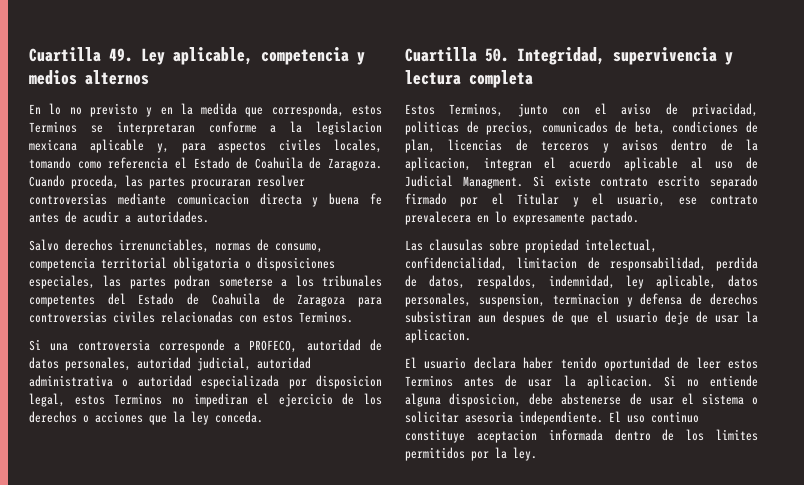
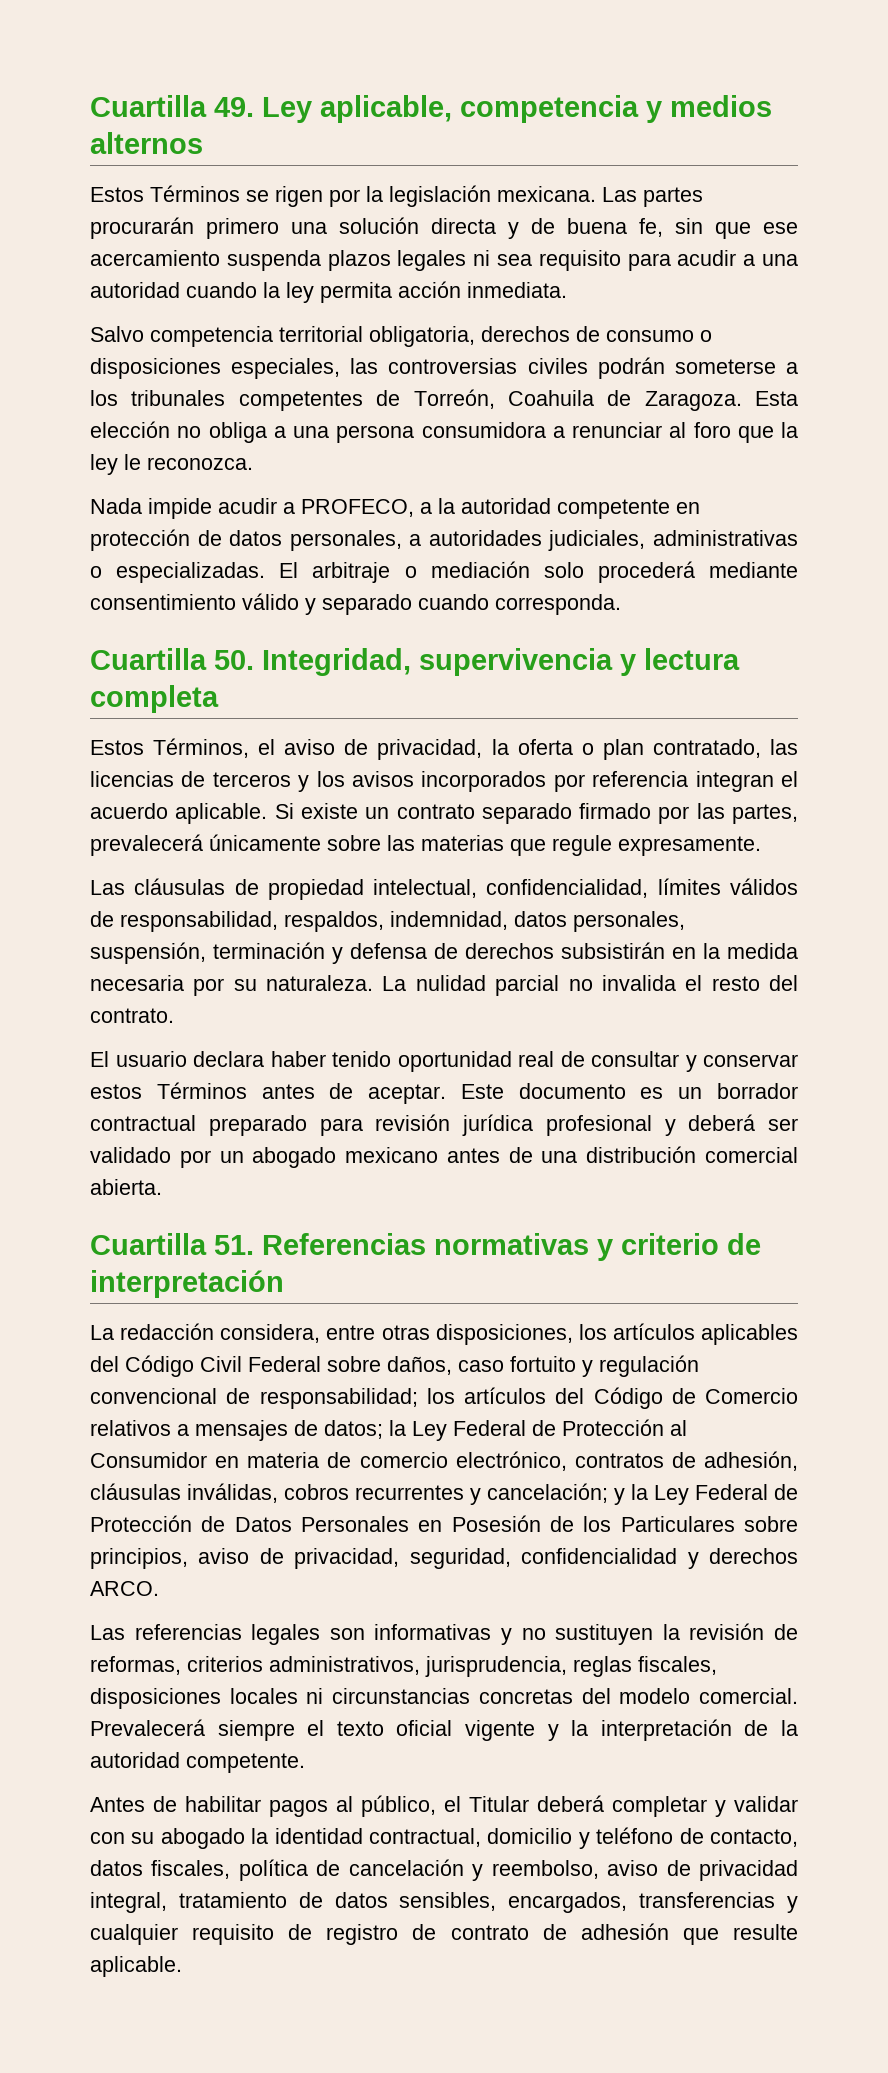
[29,103,383,117] [29,121,382,135] [29,139,382,153] [29,157,382,171] [29,175,305,189] [29,193,382,207] [29,211,209,223] [29,239,323,253] [29,257,239,271] En lo no previsto y en la medida que corresponda, estos Terminos se interpretaran conforme a la legislacion mexicana aplicable y, para aspectos civiles locales, tomando como referencia el Estado de Coahuila de Zaragoza. Cuando proceda, las partes procuraran resolver controversias mediante comunicacion directa y buena fe antes de acudir a autoridades. // Salvo derechos irrenunciables, normas de consumo, competencia territorial obligatoria -> [90,185,703,207] [90,217,798,239] [90,250,798,271] [90,281,567,303] [90,326,694,347] Estos Términos se rigen por la legislación mexicana. Las partes procurarán primero una solución directa y de buena fe, sin que ese acercamiento suspenda plazos legales ni sea requisito para acudir a una autoridad cuando la ley permita acción inmediata. // Salvo competencia territorial obligatoria, derechos de consumo
[129,275,211,289] partes podran -> [388,357,665,379] controversias civiles podrán
[107,293,383,307] [29,311,353,323] [29,339,382,353] [29,357,311,371] [29,375,382,389] [29,393,382,407] [29,411,263,425] del Estado de Coahuila de Zaragoza para controversias civiles relacionadas con estos Terminos. // Si una controversia corresponde a PROFECO, autoridad de datos personales, autoridad judicial, autoridad administrativa o autoridad especializada por disposicion legal, estos Terminos no impediran el ejercicio de los derechos o acciones que la ley conceda. -> [376,389,798,411] [90,421,798,443] [90,454,253,475] [90,498,700,519] [90,529,798,551] [90,561,798,583] [90,593,621,615] de Torreón, Coahuila de Zaragoza. Esta elección no obliga a una persona consumidora a renunciar al foro que la ley le reconozca. // Nada impide acudir a PROFECO, a la autoridad competente en protección de datos personales, a autoridades judiciales, administrativas o especializadas. El arbitraje o mediación solo procederá mediante consentimiento válido y separado cuando corresponda.
[449,103,581,117] Terminos, junto con -> [153,738,250,758] Términos,
[405,121,758,135] [405,139,758,153] [405,157,758,171] [405,175,758,189] [405,193,758,207] [405,211,639,225] [405,239,519,251] politicas de precios, comunicados de beta, condiciones de plan, licencias de terceros y avisos dentro de la aplicacion, integran el acuerdo aplicable al uso de Judicial Managment. Si existe contrato escrito separado firmado por el Titular y el usuario, ese contrato prevalecera en lo expresamente pactado. // Las clausulas sobre -> [491,739,798,760] [90,771,798,792] [90,803,798,824] [90,834,761,856] [90,878,259,895] la oferta o plan contratado, las licencias de terceros y los avisos incorporados por referencia integran el acuerdo aplicable. Si existe un contrato separado firmado por las partes, prevalecerá únicamente sobre las materias que regule expresamente. // Las cláusulas de
[517,257,758,271] [405,275,758,289] [405,293,758,307] [405,311,758,325] [405,329,471,343] limitacion de responsabilidad, perdida de datos, respaldos, indemnidad, ley aplicable, datos personales, suspension, terminacion y defensa de derechos subsistiran aun despues de que el usuario deje de usar la aplicacion. -> [657,878,798,895] [90,911,685,932] [90,942,798,964] [90,975,799,996] [90,1008,174,1023] límites válidos de responsabilidad, respaldos, indemnidad, datos personales, suspensión, terminación y defensa de derechos subsistirán en la medida necesaria por su naturaleza. La nulidad parcial no invalida el resto del contrato.
[677,357,758,369] [405,375,758,389] [405,393,758,407] [405,411,699,425] [405,429,758,443] [405,447,537,461] de leer estos Terminos antes de usar la aplicacion. Si no entiende alguna disposicion, debe abstenerse de usar el sistema o solicitar asesoria independiente. El uso continuo constituye aceptacion informada dentro de los limites permitidos por la ley. -> [518,1051,798,1072] [90,1082,799,1104] [90,1114,798,1136] [90,1146,798,1168] [90,1179,162,1195] [90,1233,761,1261] [90,1270,284,1298] [90,1323,798,1345] [90,1355,699,1377] [90,1387,798,1409] [90,1419,687,1441] [90,1451,798,1471] [90,1483,798,1505] [90,1515,798,1532] [90,1548,798,1569] [90,1581,159,1596] [90,1623,799,1645] [90,1656,717,1677] [90,1688,798,1709] [90,1719,799,1741] [90,1752,305,1773] [90,1795,798,1817] [90,1827,798,1849] [90,1859,799,1881] [90,1892,798,1913] [90,1923,798,1945] [90,1956,182,1977] real de consultar y conservar estos Términos antes de aceptar. Este documento es un borrador contractual preparado para revisión jurídica profesional y deberá ser validado por un abogado mexicano antes de una distribución comercial abierta. // Cuartilla 51. Referencias normativas y criterio de interpretación // La redacción considera, entre otras disposiciones, los artículos aplicables del Código Civil Federal sobre daños, caso fortuito y regulación convencional de responsabilidad; los artículos del Código de Comercio relativos a mensajes de datos; la Ley Federal de Protección al Consumidor en materia de comercio electrónico, contratos de adhesión, cláusulas inválidas, cobros recurrentes y cancelación; y la Ley Federal de Protección de Datos Personales en Posesión de los Particulares sobre principios, aviso de privacidad, seguridad, confidencialidad y derechos ARCO. // Las referencias legales son informativas y no sustituyen la revisión de reformas, criterios administrativos, jurisprudencia, reglas fiscales, disposiciones locales ni circunstancias concretas del modelo comercial. Prevalecerá siempre el texto oficial vigente y la interpretación de la autoridad competente. // Antes de habilitar pagos al público, el Titular deberá completar y validar con su abogado la identidad contractual, domicilio y teléfono de contacto, datos fiscales, política de cancelación y reembolso, aviso de privacidad integral, tratamiento de datos sensibles, encargados, transferencias y cualquier requisito de registro de contrato de adhesión que resulte aplicable.

